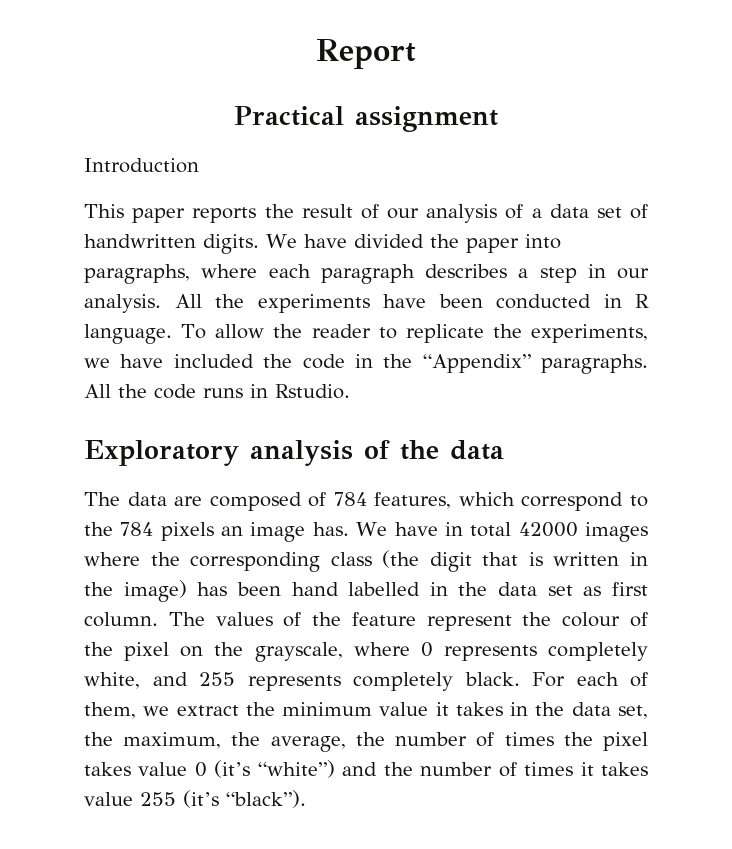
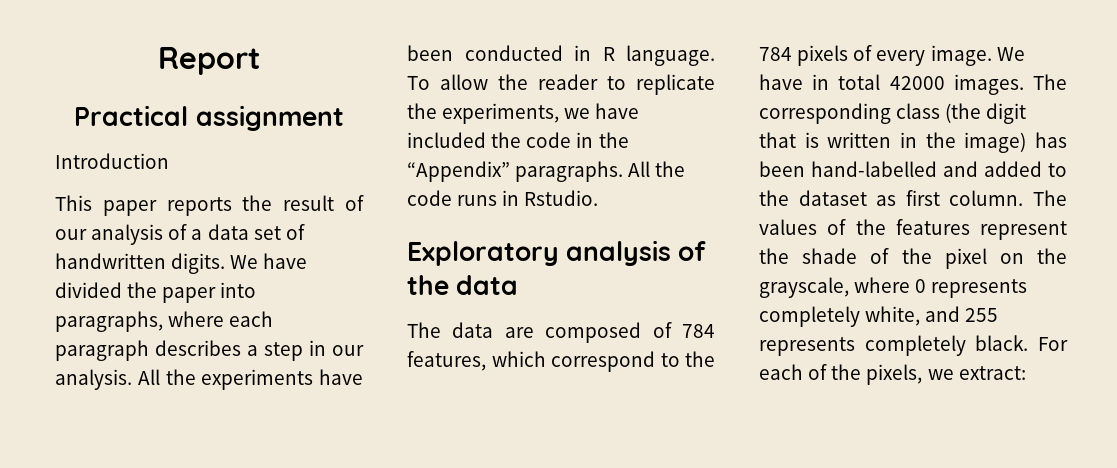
[221,522,349,542] an image has. -> [853,45,992,66] of every image.
[585,522,648,542] [84,552,180,566] images where the -> [953,74,1067,95] images. The
[291,582,573,596] hand labelled in the data set -> [811,161,1067,177] [759,190,867,206] hand-labelled and added to the dataset
[351,612,416,626] feature -> [895,219,970,235] features
[562,612,621,627] colour -> [802,248,858,264] shade
[84,702,648,719] [84,732,648,752] [84,760,648,778] [84,790,306,808] them, we extract the minimum value it takes in the data set, the maximum, the average, the number of times the pixel takes value 0 (it’s “white”) and the number of times it takes value 255 (it’s “black”). -> [831,364,1026,385] the pixels, we extract:

